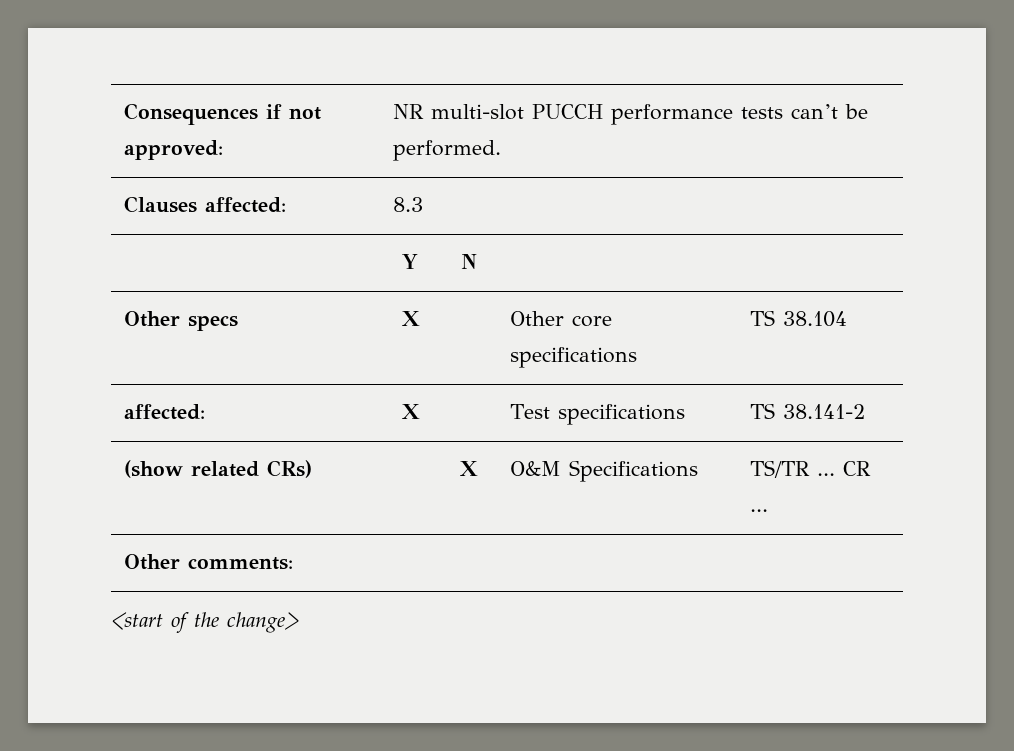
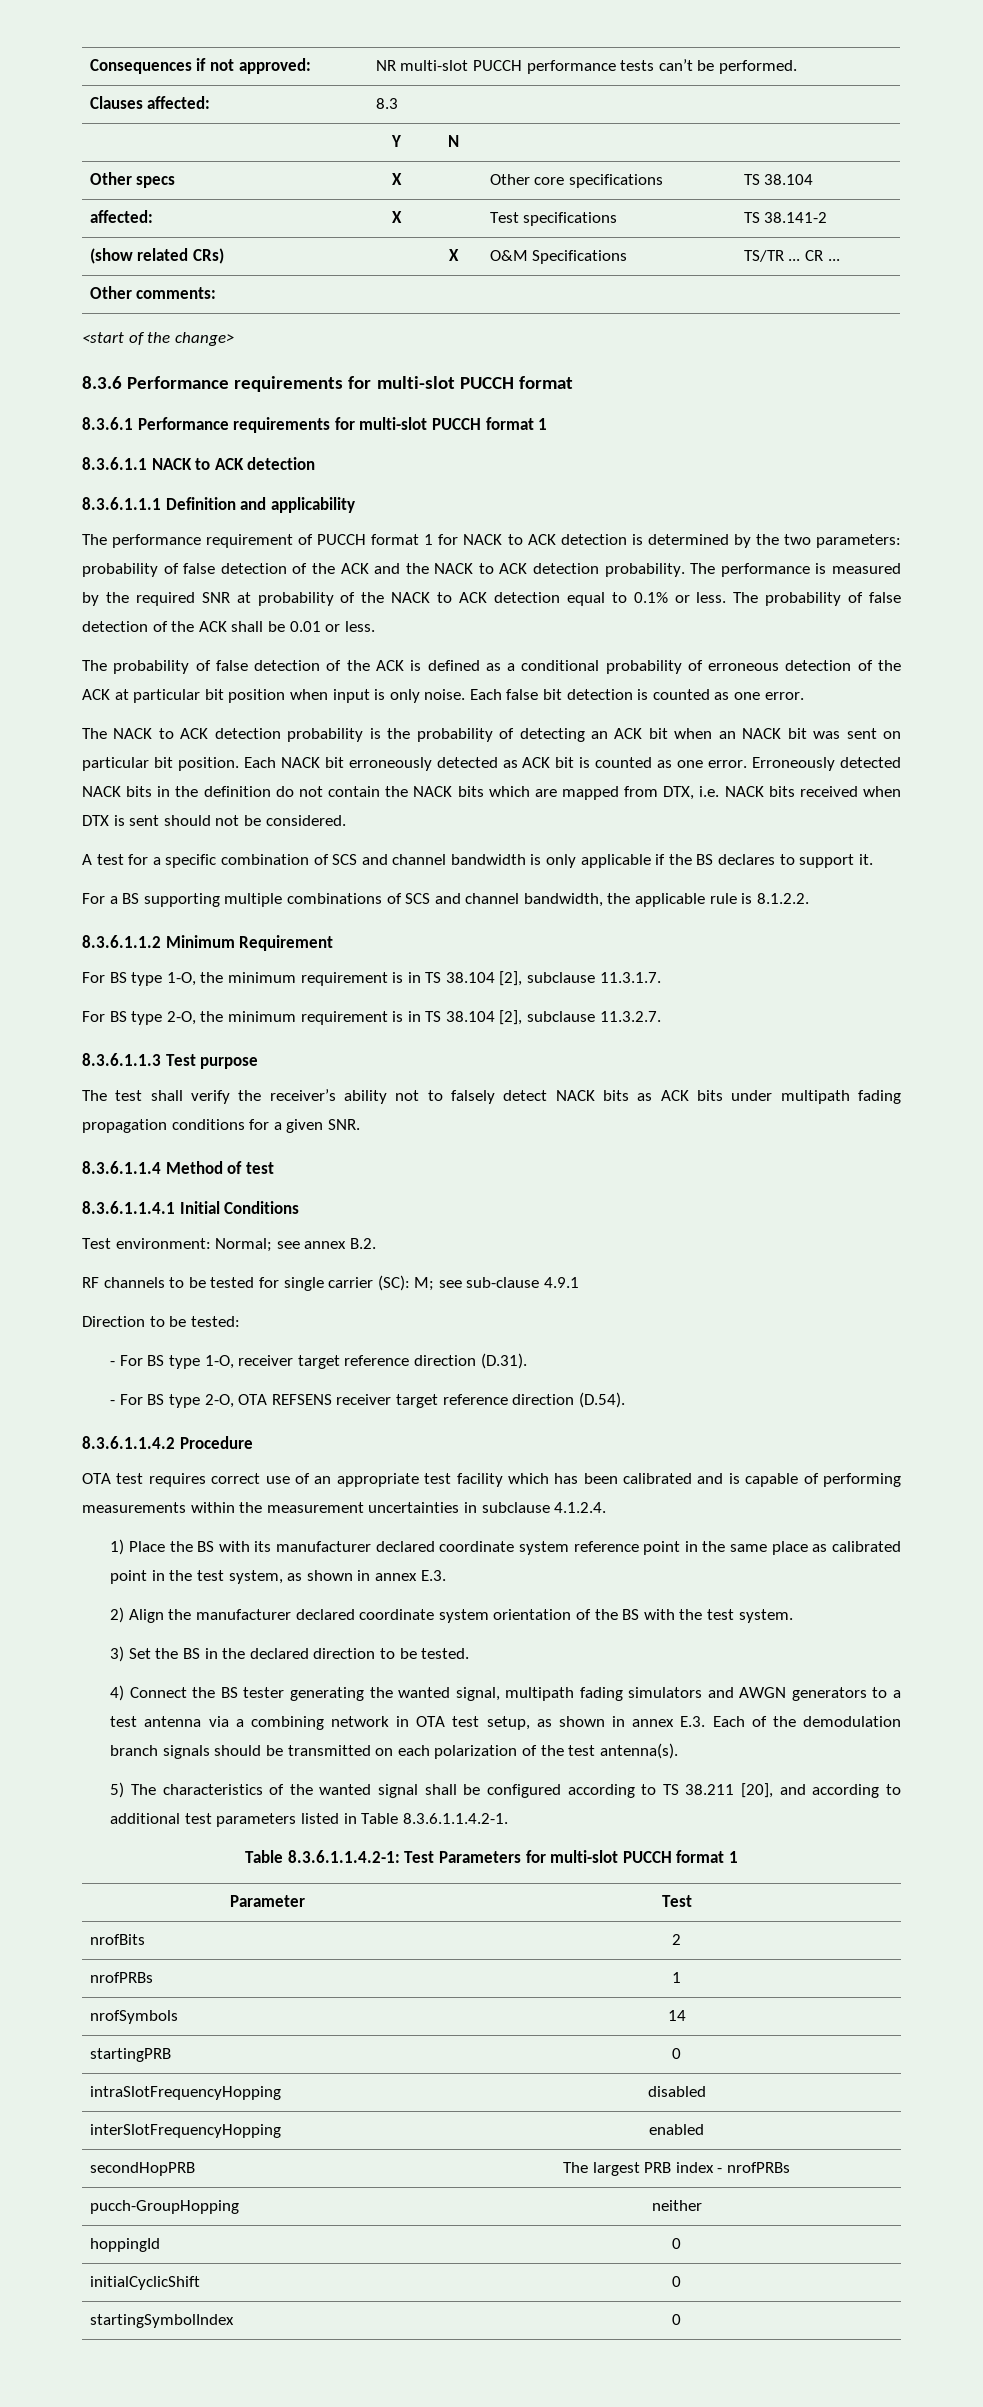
(299, 622) none -> [82,376,573,392] [82,417,548,433] [82,457,316,470] [82,497,355,513] [82,534,901,548] [82,563,902,577] [82,592,901,606] [82,621,375,632] [82,660,902,674] [82,689,804,703] [82,728,902,742] [82,757,901,771] [82,786,901,800] [82,815,346,826] [82,854,873,868] [82,893,809,907] [82,935,334,951] [82,971,661,986] [82,1010,661,1025] [82,1053,259,1069] [82,1089,902,1104] [82,1119,360,1133] [82,1161,274,1174] [82,1201,300,1214] [82,1238,376,1252] [82,1275,580,1291] [82,1316,240,1327] [110,1353,527,1369] [110,1392,625,1408] [82,1436,253,1449] [82,1473,902,1487] [82,1502,607,1513] [110,1539,901,1555] [110,1570,446,1584] [110,1607,793,1623] [110,1646,470,1662] [110,1685,901,1701] [110,1716,901,1730] [110,1743,678,1759] [110,1782,901,1798] [110,1813,508,1827] [245,1850,738,1863] [230,1895,305,1907] [661,1895,692,1907] [89,1934,145,1945] [672,1934,681,1945] [89,1972,153,1983] [672,1972,681,1983] [89,2010,178,2024] [667,2010,686,2021] [89,2048,171,2062] [672,2048,681,2059] [89,2086,281,2100] [647,2086,706,2097] [89,2124,281,2138] [649,2124,704,2135] [89,2162,195,2176] [563,2162,790,2176] [89,2200,239,2214] [651,2200,702,2211] [89,2238,160,2252] [672,2238,681,2249] [89,2276,200,2290] [672,2276,681,2287] [89,2314,234,2328] [672,2314,681,2325] // 8.3.6 Performance requirements for multi-slot PUCCH format // 8.3.6.1 Performance requirements for multi-slot PUCCH format 1 // 8.3.6.1.1 NACK to ACK detection // 8.3.6.1.1.1 Definition and applicability // The performance requirement of PUCCH format 1 for NACK to ACK detection is determined by the two parameters: probability of false detection of the ACK and the NACK to ACK detection probability. The performance is measured by the required SNR at probability of the NACK to ACK detection equal to 0.1% or less. The probability of false detection of the ACK shall be 0.01 or less. // The probability of false detection of the ACK is defined as a conditional probability of erroneous detection of the ACK at particular bit position when input is only noise. Each false bit detection is counted as one error. // The NACK to ACK detection probability is the probability of detecting an ACK bit when an NACK bit was sent on particular bit position. Each NACK bit erroneously detected as ACK bit is counted as one error. Erroneously detected NACK bits in the definition do not contain the NACK bits which are mapped from DTX, i.e. NACK bits received when DTX is sent should not be considered. // A test for a specific combination of SCS and channel bandwidth is only applicable if the BS declares to support it. // For a BS supporting multiple combinations of SCS and channel bandwidth, the applicable rule is 8.1.2.2. // 8.3.6.1.1.2 Minimum Requirement // For BS type 1-O, the minimum requirement is in TS 38.104 [2], subclause 11.3.1.7. // For BS type 2-O, the minimum requirement is in TS 38.104 [2], subclause 11.3.2.7. // 8.3.6.1.1.3 Test purpose // The test shall verify the receiver’s ability not to falsely detect NACK bits as ACK bits under multipath fading propagation conditions for a given SNR. // 8.3.6.1.1.4 Method of test // 8.3.6.1.1.4.1 Initial Conditions // Test environment: Normal; see annex B.2. // RF channels to be tested for single carrier (SC): M; see sub-clause 4.9.1 // Direction to be tested: // - For BS type 1-O, receiver target reference direction (D.31). // - For BS type 2-O, OTA REFSENS receiver target reference direction (D.54). // 8.3.6.1.1.4.2 Procedure // OTA test requires correct use of an appropriate test facility which has been calibrated and is capable of performing measurements within the measurement uncertainties in subclause 4.1.2.4. // 1) Place the BS with its manufacturer declared coordinate system reference point in the same place as calibrated point in the test system, as shown in annex E.3. // 2) Align the manufacturer declared coordinate system orientation of the BS with the test system. // 3) Set the BS in the declared direction to be tested. // 4) Connect the BS tester generating the wanted signal, multipath fading simulators and AWGN generators to a test antenna via a combining network in OTA test setup, as shown in annex E.3. Each of the demodulation branch signals should be transmitted on each polarization of the test antenna(s). // 5) The characteristics of the wanted signal shall be configured according to TS 38.211 [20], and according to additional test parameters listed in Table 8.3.6.1.1.4.2-1. // Table 8.3.6.1.1.4.2-1: Test Parameters for multi-slot PUCCH format 1 // Parameter | Test // nrofBits | 2 // nrofPRBs | 1 // nrofSymbols | 14 // startingPRB | 0 // intraSlotFrequencyHopping | disabled // interSlotFrequencyHopping | enabled // secondHopPRB | The largest PRB index - nrofPRBs // pucch-GroupHopping | neither // hoppingId | 0 // initialCyclicShift | 0 // startingSymbolIndex | 0

